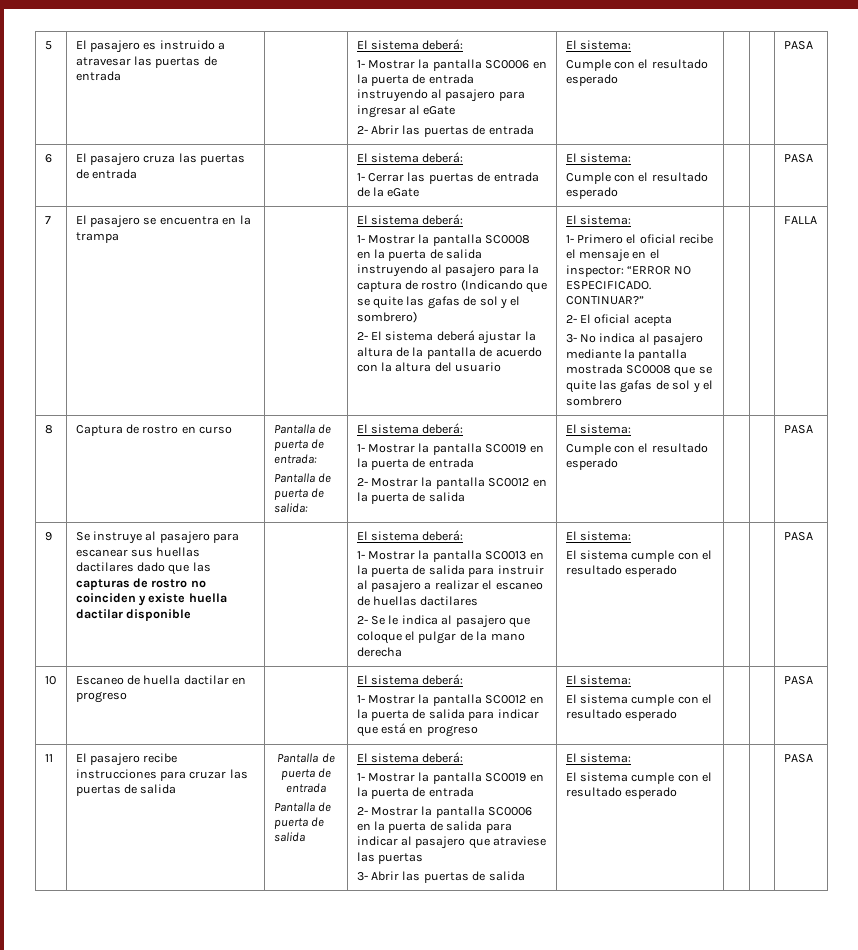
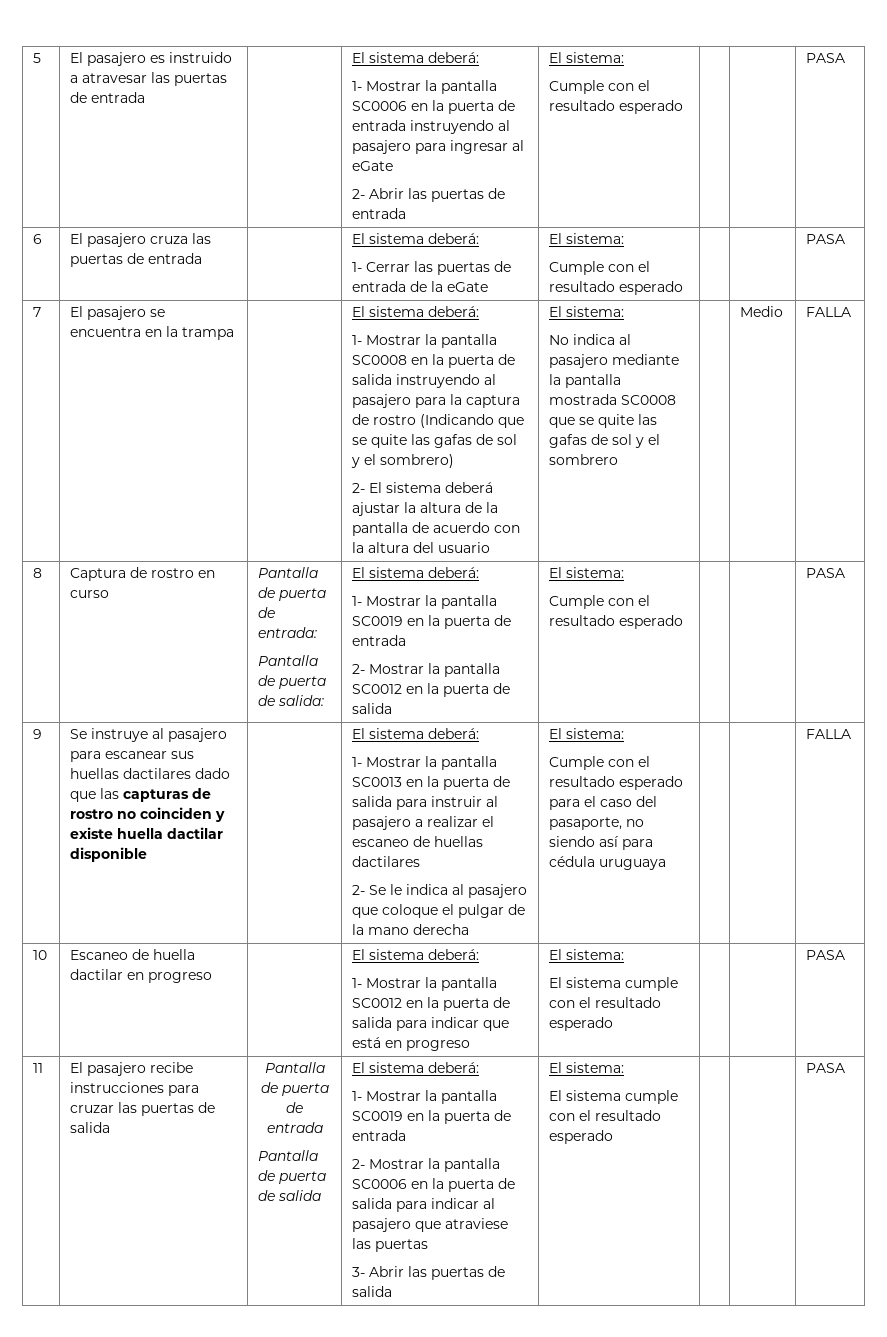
[565,234,714,244] [565,249,660,262] [565,265,692,277] [565,281,651,290] [565,296,644,305] [565,314,672,326] [565,334,577,343] 1- Primero el oficial recibe el mensaje en el inspector: “ERROR NO ESPECIFICADO. CONTINUAR?” // 2- El oficial acepta // 3- -> (625, 311) none
(622, 401) none -> [740,306,784,317] Medio
[565,550,713,562] [565,565,678,577] [783,532,813,541] El sistema cumple con el resultado esperado | | | PASA -> [549,756,651,770] [549,776,684,790] [549,796,658,810] [549,817,645,830] [549,836,654,850] [549,856,667,870] [806,729,852,739] Cumple con el resultado esperado para el caso del pasaporte, no siendo así para cédula uruguaya | | | FALLA

